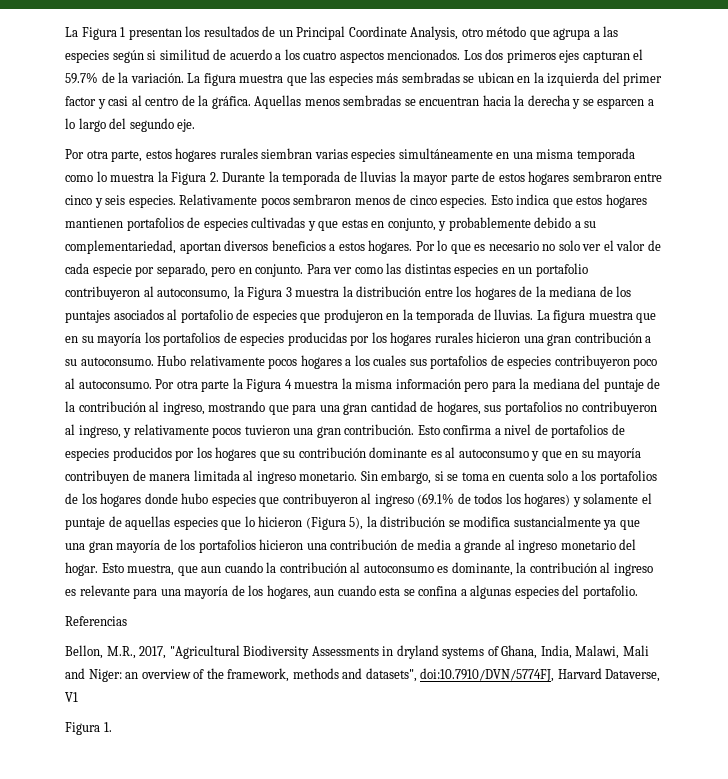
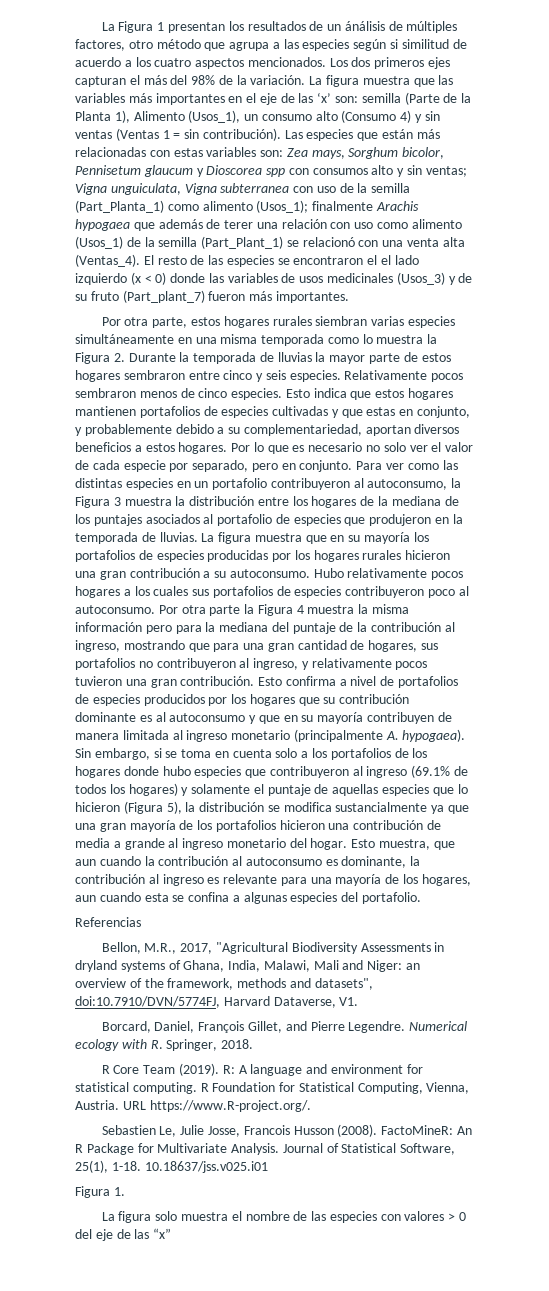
[296,26,459,40] Principal Coordinate Analysis, -> [344,21,458,33] [75,39,125,51] ánálisis de múltiples factores,
[65,72,98,84] 59.7% -> [143,75,216,85] más del 98%
[328,72,663,86] [65,95,654,109] [65,118,196,132] especies más sembradas se ubican en la izquierda del primer factor y casi al centro de la gráfica. Aquellas menos sembradas se encuentran hacia la derecha y se esparcen a lo largo del segundo eje. -> [75,92,472,105] [75,110,440,123] [75,128,440,141] [75,147,445,159] [75,165,467,177] [75,183,411,195] [75,200,419,213] [75,219,462,231] [75,236,465,249] [75,254,419,267] [75,272,473,285] [75,290,349,303] variables más importantes en el eje de las ‘x’ son: semilla (Parte de la Planta 1), Alimento (Usos_1), un consumo alto (Consumo 4) y sin ventas (Ventas 1 = sin contribución). Las especies que están más relacionadas con estas variables son: Zea mays, Sorghum bicolor, Pennisetum glaucum y Dioscorea spp con consumos alto y sin ventas; Vigna unguiculata, Vigna subterranea con uso de la semilla (Part_Planta_1) como alimento (Usos_1); finalmente Arachis hypogaea que además de terer una relación con uso como alimento (Usos_1) de la semilla (Part_Plant_1) se relacionó con una venta alta (Ventas_4). El resto de las especies se encontraron el el lado izquierdo (x < 0) donde las variables de usos medicinales (Usos_3) y de su fruto (Part_plant_7) fueron más importantes.
[299,471,358,481] monetario. -> [231,729,466,742] monetario (principalmente A. hypogaea).
[65,692,78,702] [65,722,112,735] V1 // Figura 1. -> [339,997,359,1006] [101,1021,468,1033] [75,1039,254,1051] [101,1063,423,1076] [75,1082,470,1094] [75,1100,311,1112] [101,1124,472,1137] [75,1143,456,1155] [75,1160,268,1173] [75,1186,125,1198] [101,1211,467,1223] [75,1228,172,1241] V1. // Borcard, Daniel, François Gillet, and Pierre Legendre. Numerical ecology with R. Springer, 2018. // R Core Team (2019). R: A language and environment for statistical computing. R Foundation for Statistical Computing, Vienna, Austria. URL https://www.R-project.org/. // Sebastien Le, Julie Josse, Francois Husson (2008). FactoMineR: An R Package for Multivariate Analysis. Journal of Statistical Software, 25(1), 1-18. 10.18637/jss.v025.i01 // Figura 1. // La figura solo muestra el nombre de las especies con valores > 0 del eje de las “x”

